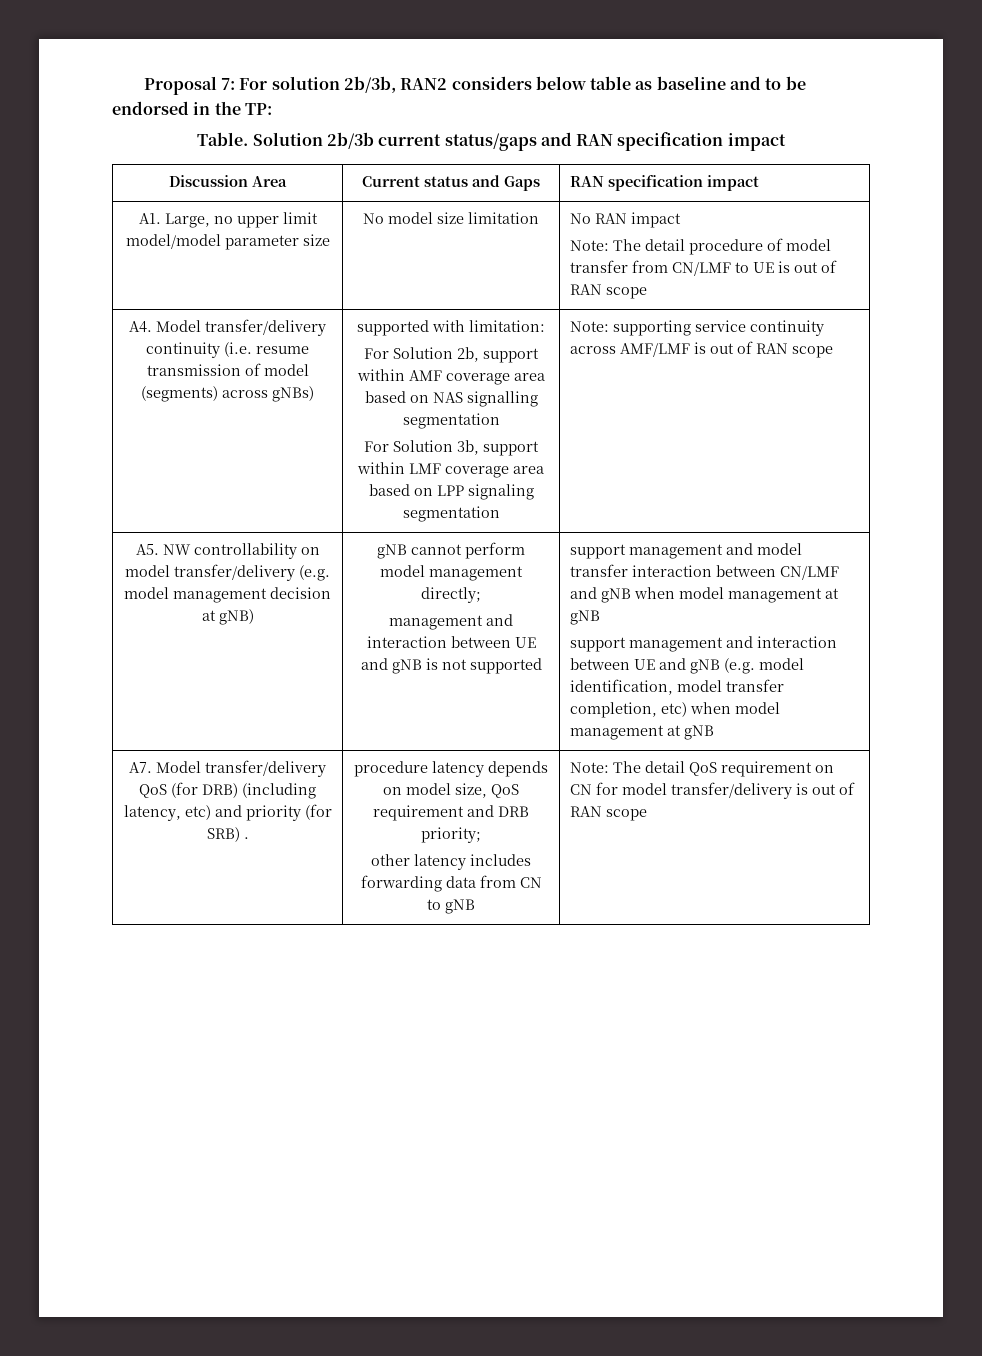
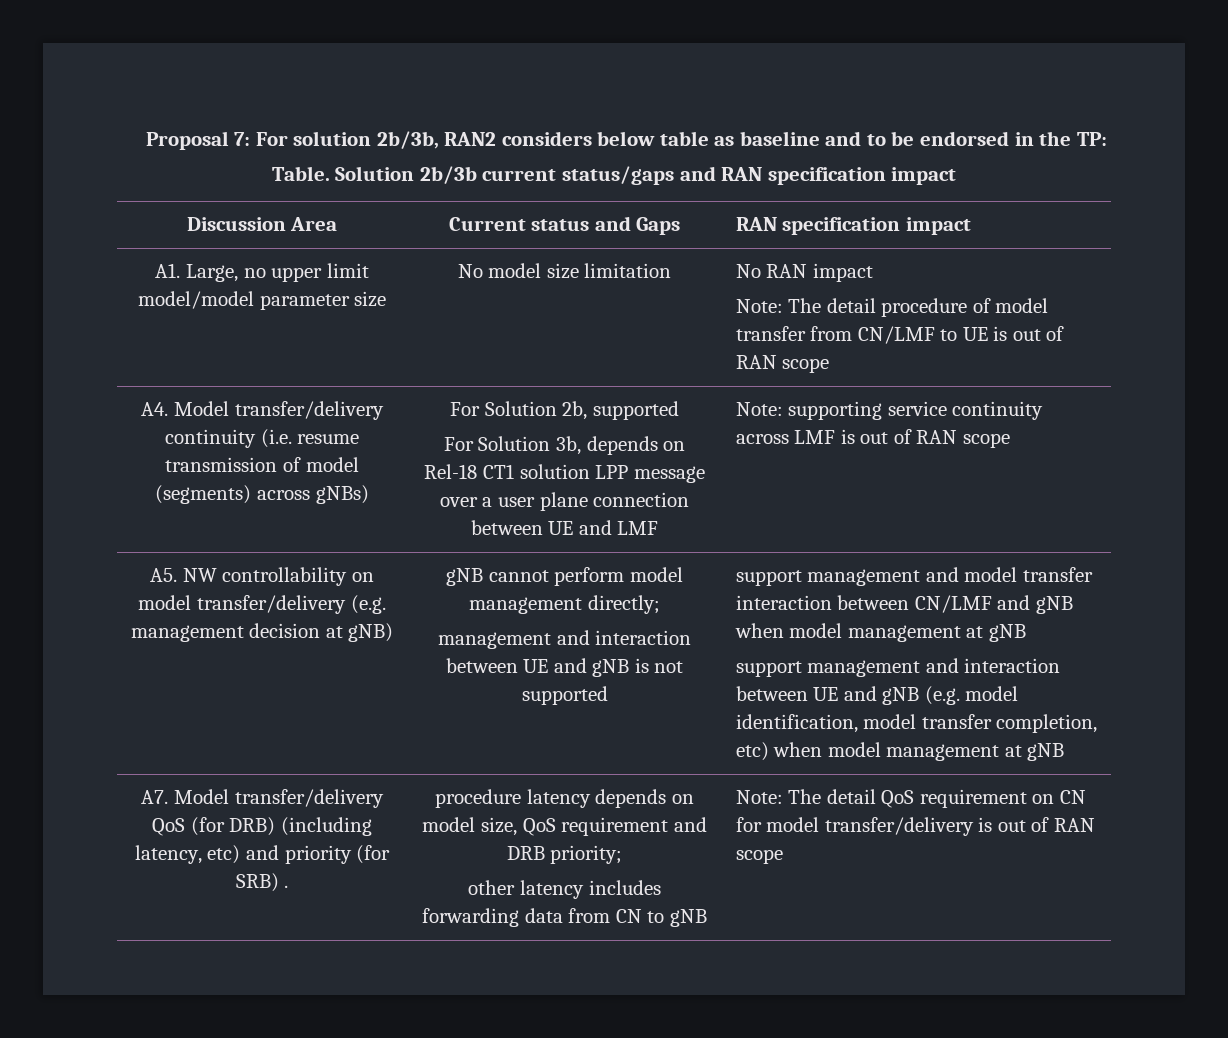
[357,320,545,336] [364,347,539,363] [356,369,545,385] [364,391,538,407] [402,413,500,429] [364,440,539,456] [357,462,544,478] [368,484,534,500] [402,506,500,522] supported with limitation: // For Solution 2b, support within AMF coverage area based on NAS signalling segmentation // For Solution 3b, support within LMF coverage area based on LPP signaling segmentation -> [450,401,679,420] [443,436,686,455] [424,464,705,483] [439,492,690,511] [470,520,659,535] For Solution 2b, supported // For Solution 3b, depends on Rel-18 CT1 solution LPP message over a user plane connection between UE and LMF
[619,343,690,357] AMF/LMF -> [794,430,836,444] LMF
[124,587,169,599] model -> (386, 604) none

